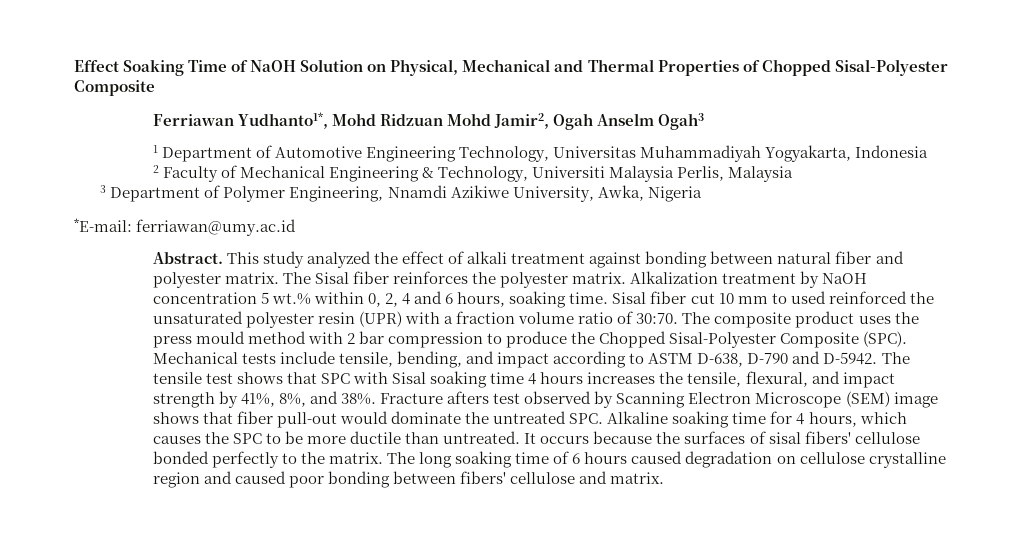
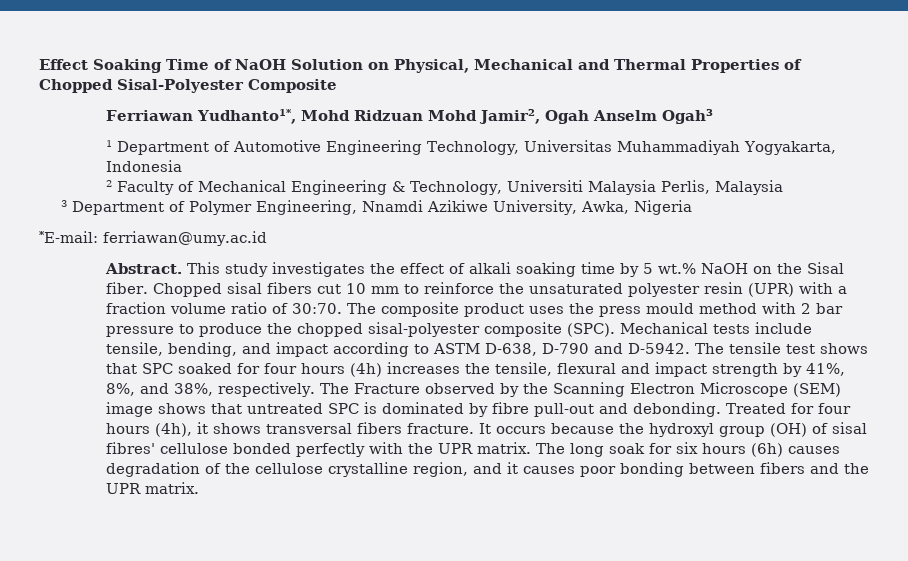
[306,251,371,268] analyzed -> [271,262,365,277] investigates
[511,251,904,268] [152,271,868,288] [152,291,687,308] treatment against bonding between natural fiber and polyester matrix. The Sisal fiber reinforces the polyester matrix. Alkalization treatment by NaOH concentration 5 wt.% within 0, 2, 4 and 6 hours, soaking time. Sisal fiber -> [515,262,844,277] [105,282,312,297] soaking time by 5 wt.% NaOH on the Sisal fiber. Chopped sisal fibers
[790,291,907,304] used reinforced -> [423,282,494,294] reinforce
[388,332,484,348] compression -> [105,326,174,337] pressure
[599,331,860,348] Chopped Sisal-Polyester Composite -> [296,322,562,337] chopped sisal-polyester composite
[353,371,584,388] with Sisal soaking time 4 hours -> [177,363,382,377] soaked for four hours (4h)
[745,371,808,387] flexural, -> [556,363,616,374] flexural
[341,391,521,405] 38%. Fracture afters test -> [173,382,420,397] 38%, respectively. The Fracture
(614, 399) none -> [522,383,548,394] the
[236,411,907,428] [152,431,521,444] fiber pull-out would dominate the untreated SPC. Alkaline soaking time for 4 hours, which causes the SPC to be more ductile than untreated. -> [246,402,851,417] [105,422,474,437] untreated SPC is dominated by fibre pull-out and debonding. Treated for four hours (4h), it shows transversal fibers fracture.
[684,431,746,444] surfaces -> [648,423,807,437] hydroxyl group (OH)
[804,431,851,444] fibers' -> [105,442,155,454] fibres'
[281,451,946,468] [152,471,608,488] to the matrix. The long soaking time of 6 hours caused degradation on cellulose crystalline region and caused poor bonding between fibers' cellulose and -> [368,442,840,457] [105,462,869,477] [105,483,141,494] with the UPR matrix. The long soak for six hours (6h) causes degradation of the cellulose crystalline region, and it causes poor bonding between fibers and the UPR

